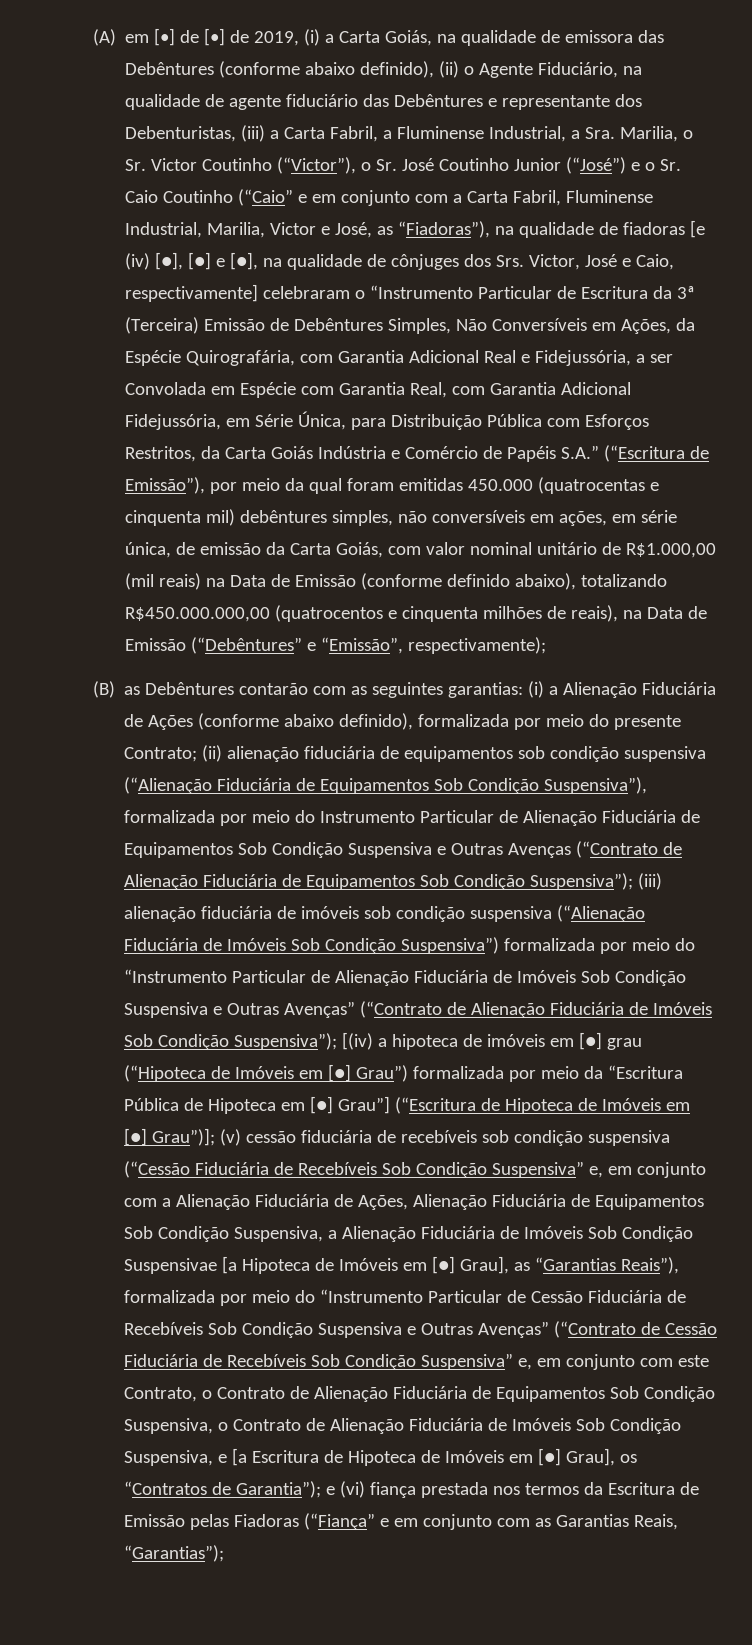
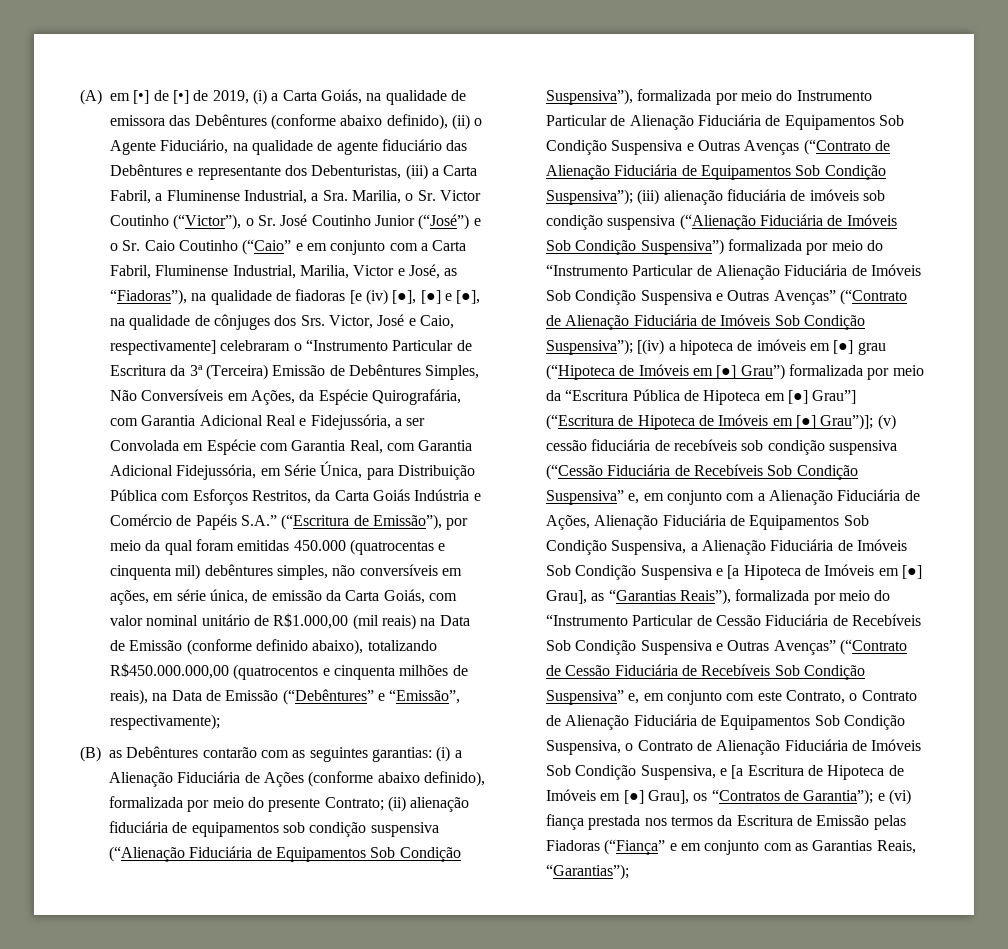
[124,1258,218,1274] Suspensivae -> [640,565,723,580] Suspensiva e

